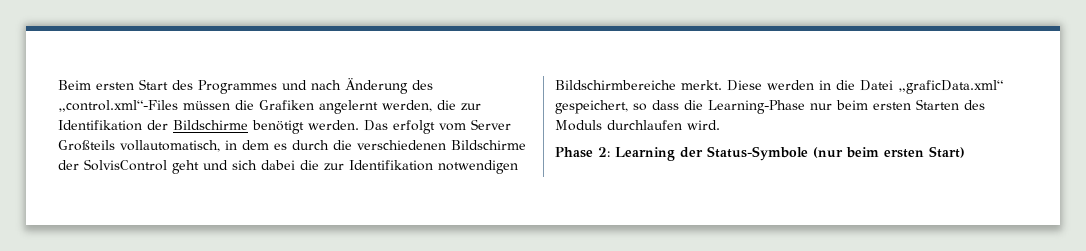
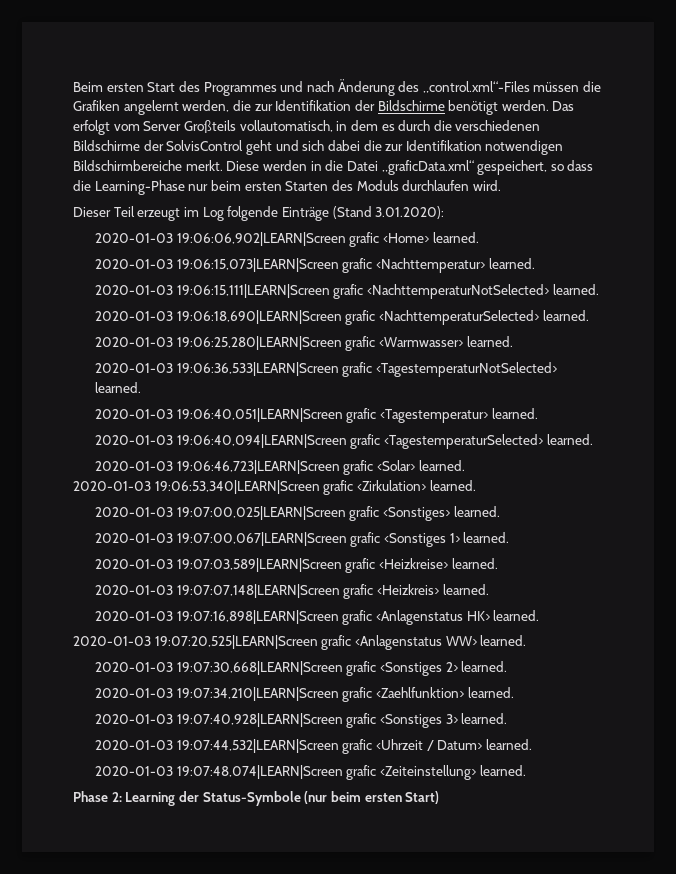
(720, 125) none -> [73,206,445,221] [95,232,479,247] [95,258,535,273] [95,284,599,299] [95,310,589,325] [95,336,513,351] [95,362,557,377] [95,382,142,393] [95,408,538,423] [95,434,593,449] [95,460,465,475] [73,480,476,495] [95,506,500,521] [95,532,510,547] [95,558,498,573] [95,584,489,599] [95,610,540,625] [73,635,527,650] [95,661,508,676] [95,687,514,702] [95,713,508,728] [95,739,532,754] [95,765,526,780] // Dieser Teil erzeugt im Log folgende Einträge (Stand 3.01.2020): // 2020-01-03 19:06:06,902|LEARN|Screen grafic <Home> learned. // 2020-01-03 19:06:15,073|LEARN|Screen grafic <Nachttemperatur> learned. // 2020-01-03 19:06:15,111|LEARN|Screen grafic <NachttemperaturNotSelected> learned. // 2020-01-03 19:06:18,690|LEARN|Screen grafic <NachttemperaturSelected> learned. // 2020-01-03 19:06:25,280|LEARN|Screen grafic <Warmwasser> learned. // 2020-01-03 19:06:36,533|LEARN|Screen grafic <TagestemperaturNotSelected> learned. // 2020-01-03 19:06:40,051|LEARN|Screen grafic <Tagestemperatur> learned. // 2020-01-03 19:06:40,094|LEARN|Screen grafic <TagestemperaturSelected> learned. // 2020-01-03 19:06:46,723|LEARN|Screen grafic <Solar> learned. // 2020-01-03 19:06:53,340|LEARN|Screen grafic <Zirkulation> learned. // 2020-01-03 19:07:00,025|LEARN|Screen grafic <Sonstiges> learned. // 2020-01-03 19:07:00,067|LEARN|Screen grafic <Sonstiges 1> learned. // 2020-01-03 19:07:03,589|LEARN|Screen grafic <Heizkreise> learned. // 2020-01-03 19:07:07,148|LEARN|Screen grafic <Heizkreis> learned. // 2020-01-03 19:07:16,898|LEARN|Screen grafic <Anlagenstatus HK> learned. // 2020-01-03 19:07:20,525|LEARN|Screen grafic <Anlagenstatus WW> learned. // 2020-01-03 19:07:30,668|LEARN|Screen grafic <Sonstiges 2> learned. // 2020-01-03 19:07:34,210|LEARN|Screen grafic <Zaehlfunktion> learned. // 2020-01-03 19:07:40,928|LEARN|Screen grafic <Sonstiges 3> learned. // 2020-01-03 19:07:44,532|LEARN|Screen grafic <Uhrzeit / Datum> learned. // 2020-01-03 19:07:48,074|LEARN|Screen grafic <Zeiteinstellung> learned.

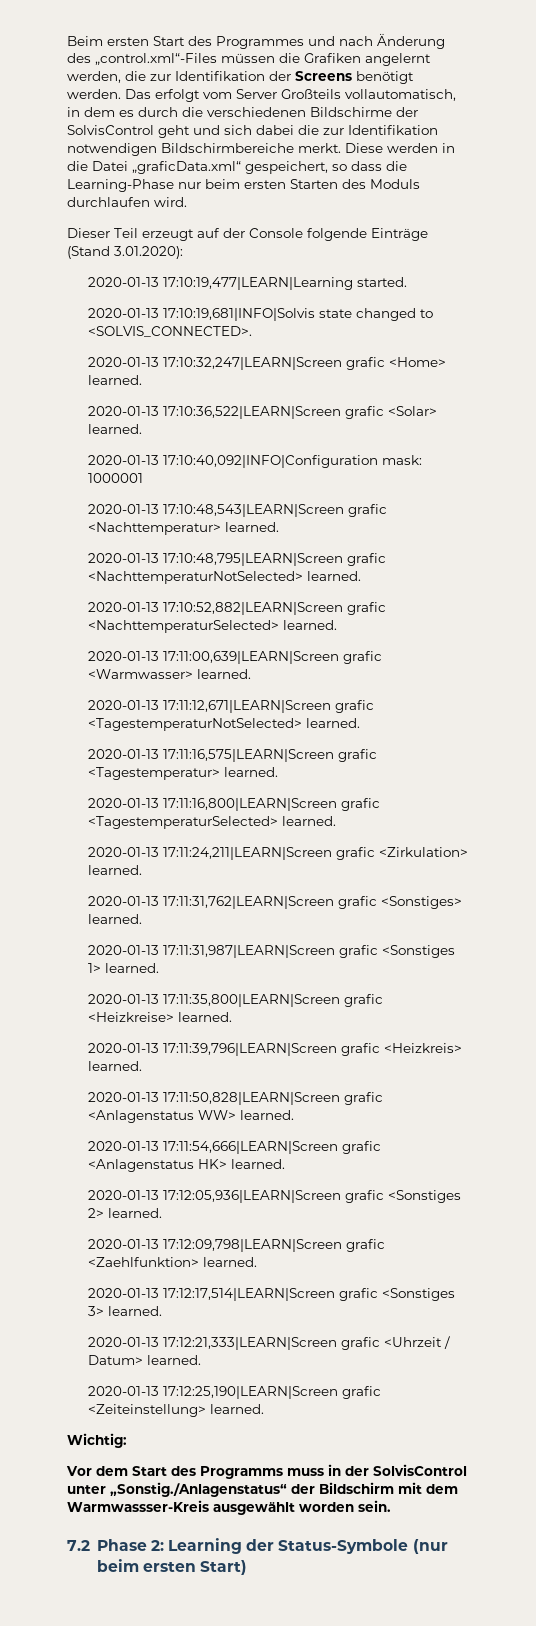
[377,100,445,111] Bildschirme -> [295,71,352,81] Screens
[183,207,224,221] im Log -> [197,228,303,238] auf der Console
[95,232,479,247] [95,258,339,272] 2020-01-03 19:06:06,902|LEARN|Screen grafic <Home> learned. // 2020-01-03 19:06:15,073|LEARN|Screen -> [88,277,408,290] [88,308,434,321] [88,326,253,337] [88,357,447,370] [88,375,143,385] [88,406,438,419] [88,424,143,434] [88,455,423,468] [88,473,144,483] [88,504,345,517] 2020-01-13 17:10:19,477|LEARN|Learning started. // 2020-01-13 17:10:19,681|INFO|Solvis state changed to <SOLVIS_CONNECTED>. // 2020-01-13 17:10:32,247|LEARN|Screen grafic <Home> learned. // 2020-01-13 17:10:36,522|LEARN|Screen grafic <Solar> learned. // 2020-01-13 17:10:40,092|INFO|Configuration mask: 1000001 // 2020-01-13 17:10:48,543|LEARN|Screen
[95,284,330,298] 2020-01-03 19:06:15,111|LEARN|Screen -> [88,553,344,566] 2020-01-13 17:10:48,795|LEARN|Screen
[95,310,342,324] 2020-01-03 19:06:18,690|LEARN|Screen -> [88,602,344,615] 2020-01-13 17:10:52,882|LEARN|Screen
[95,336,342,350] 2020-01-03 19:06:25,280|LEARN|Screen -> [88,651,340,664] 2020-01-13 17:11:00,639|LEARN|Screen
[95,362,339,376] 2020-01-03 19:06:36,533|LEARN|Screen -> [88,700,332,713] 2020-01-13 17:11:12,671|LEARN|Screen
[95,408,343,422] 2020-01-03 19:06:40,051|LEARN|Screen -> [88,749,335,762] 2020-01-13 17:11:16,575|LEARN|Screen
[95,434,347,448] 2020-01-03 19:06:40,094|LEARN|Screen -> [88,798,338,811] 2020-01-13 17:11:16,800|LEARN|Screen
[95,460,465,475] [73,480,320,494] 2020-01-03 19:06:46,723|LEARN|Screen grafic <Solar> learned. // 2020-01-03 19:06:53,340|LEARN|Screen -> [88,847,333,860] 2020-01-13 17:11:24,211|LEARN|Screen
[95,506,346,520] 2020-01-03 19:07:00,025|LEARN|Screen -> [88,896,335,909] 2020-01-13 17:11:31,762|LEARN|Screen
[95,532,347,546] 2020-01-03 19:07:00,067|LEARN|Screen -> [88,945,336,958] 2020-01-13 17:11:31,987|LEARN|Screen
[95,558,342,572] 2020-01-03 19:07:03,589|LEARN|Screen -> [88,994,341,1007] 2020-01-13 17:11:35,800|LEARN|Screen
[95,584,340,598] 2020-01-03 19:07:07,148|LEARN|Screen -> [88,1043,338,1056] 2020-01-13 17:11:39,796|LEARN|Screen
[95,610,540,625] [73,635,527,650] [95,661,343,675] 2020-01-03 19:07:16,898|LEARN|Screen grafic <Anlagenstatus HK> learned. // 2020-01-03 19:07:20,525|LEARN|Screen grafic <Anlagenstatus WW> learned. // 2020-01-03 19:07:30,668|LEARN|Screen -> [88,1092,384,1105] [88,1110,295,1123] [88,1141,382,1154] [88,1159,286,1172] [88,1190,342,1203] 2020-01-13 17:11:50,828|LEARN|Screen grafic <Anlagenstatus WW> learned. // 2020-01-13 17:11:54,666|LEARN|Screen grafic <Anlagenstatus HK> learned. // 2020-01-13 17:12:05,936|LEARN|Screen
[95,687,339,701] 2020-01-03 19:07:34,210|LEARN|Screen -> [88,1239,343,1252] 2020-01-13 17:12:09,798|LEARN|Screen
[95,713,343,727] 2020-01-03 19:07:40,928|LEARN|Screen -> [88,1288,336,1301] 2020-01-13 17:12:17,514|LEARN|Screen
[95,739,339,753] 2020-01-03 19:07:44,532|LEARN|Screen -> [88,1337,338,1350] 2020-01-13 17:12:21,333|LEARN|Screen
[95,765,343,779] 2020-01-03 19:07:48,074|LEARN|Screen -> [88,1386,339,1399] 2020-01-13 17:12:25,190|LEARN|Screen
(526, 770) none -> [67,1433,127,1448] [66,1464,467,1479] [67,1482,458,1497] [67,1500,391,1515] [67,1540,90,1551] Wichtig: // Vor dem Start des Programms muss in der SolvisControl unter „Sonstig./Anlagenstatus“ der Bildschirm mit dem Warmwassser-Kreis ausgewählt worden sein. // 7.2

